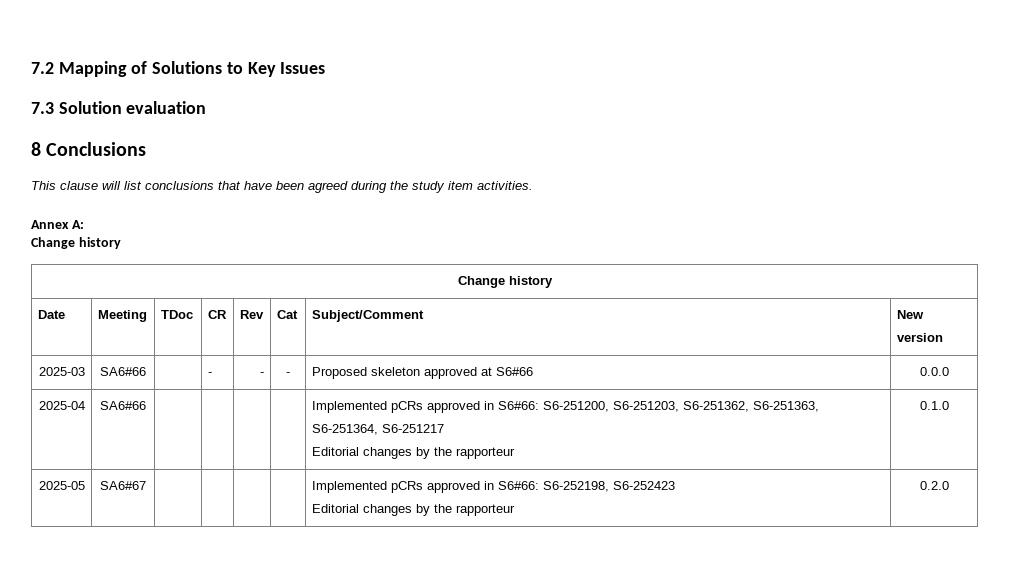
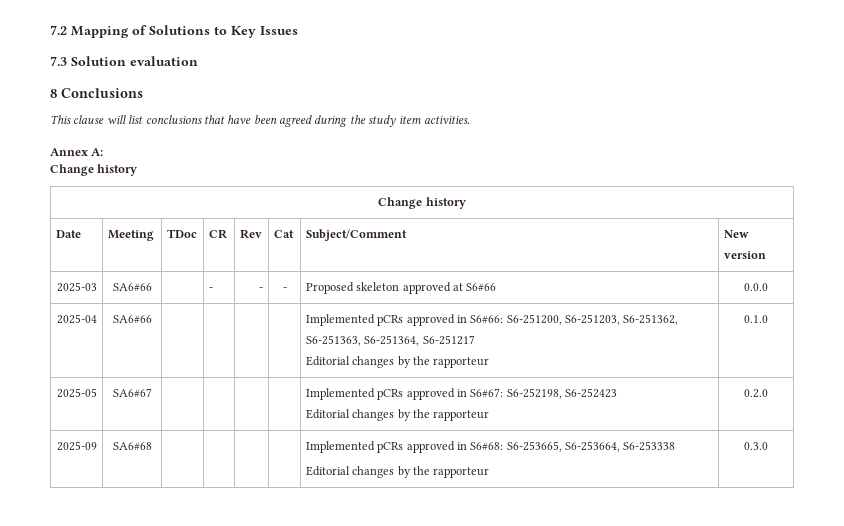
[497,481,539,490] S6#66: -> [470,388,504,397] S6#67:
(949, 485) none -> [56,441,97,451] [112,442,152,450] [305,441,676,453] [305,466,490,478] [744,442,768,450] // 2025-09 | SA6#68 | | | | | Implemented pCRs approved in S6#68: S6-253665, S6-253664, S6-253338 // Editorial changes by the rapporteur | 0.3.0

